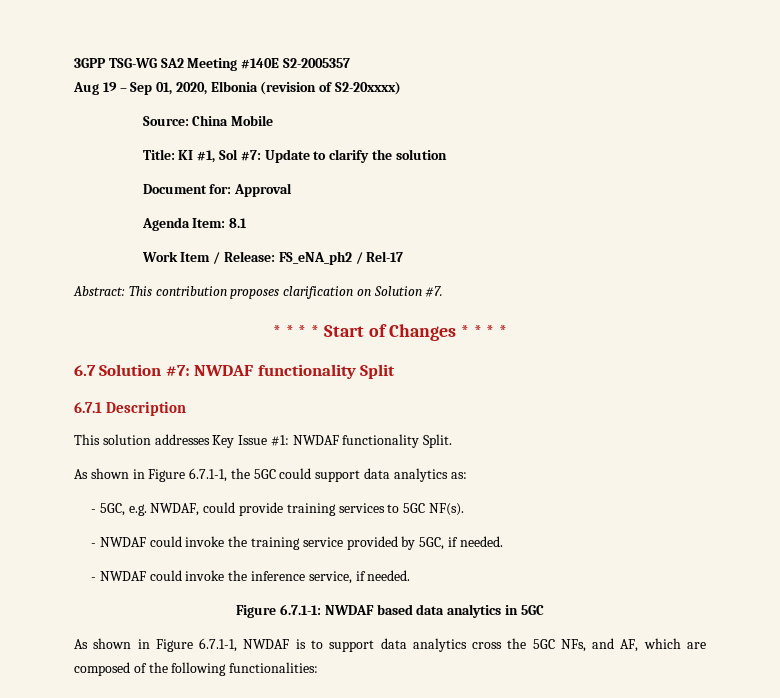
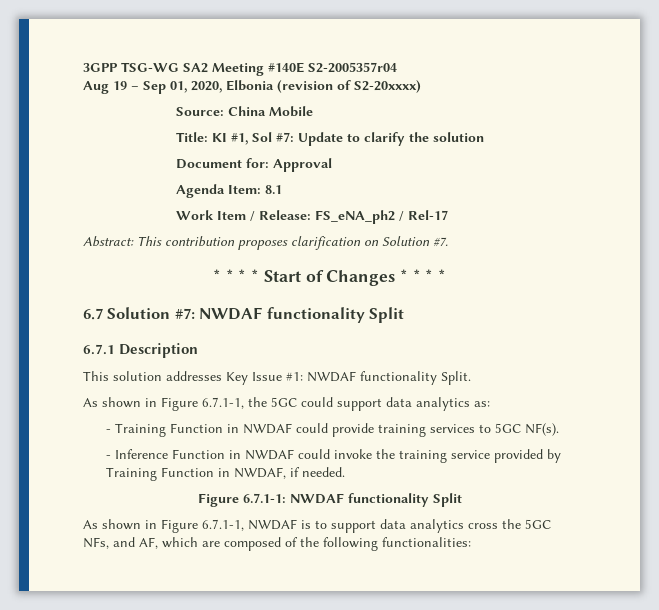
[282,58,350,68] S2-2005357 -> [308,62,397,73] S2-2005357r04
[99,503,200,516] 5GC, e.g. NWDAF, -> [115,423,293,437] Training Function in NWDAF
(97, 545) none -> [115,449,242,459] Inference Function in
[419,536,503,550] [91,570,352,584] 5GC, if needed. // - NWDAF could invoke the inference service, -> [106,467,287,481] Training Function in NWDAF,
[376,604,544,618] based data analytics in 5GC -> [347,493,462,507] functionality Split

